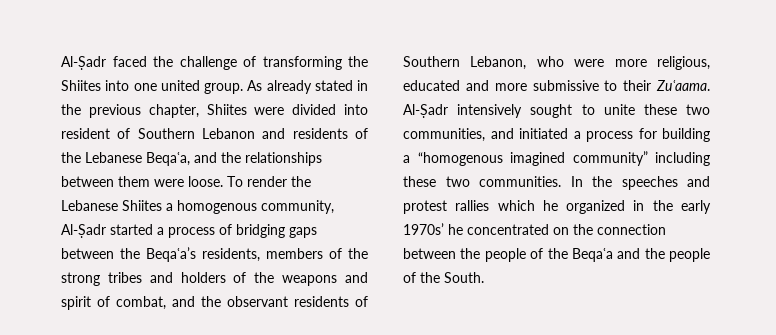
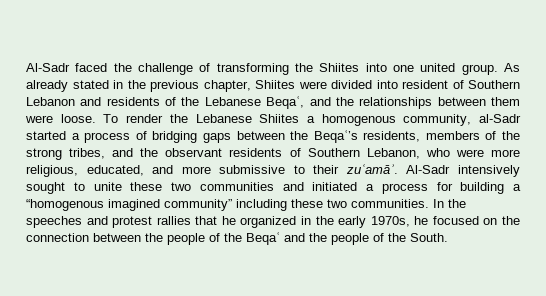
[61,56,106,70] Al-Ṣadr -> [26,63,70,72] Al-Sadr
[146,152,190,166] Beqaʿa, -> [266,96,305,109] Beqaʿ,
[61,224,106,238] Al-Ṣadr -> [478,114,521,123] al-Sadr
[146,247,196,262] Beqaʿa’s -> [313,130,358,143] Beqaʿ’s
[107,272,368,286] [61,296,166,310] tribes and holders of the weapons and spirit of combat, -> [69,148,106,159] tribes,
[403,80,460,91] educated -> [86,165,144,176] educated,
[656,80,710,91] [403,104,448,118] Zuʿaama. Al-Ṣadr -> [345,164,451,174] zuʿamāʾ. Al-Sadr
[403,128,485,142] communities, -> [199,182,274,191] communities
[497,200,535,211] which -> [195,216,218,225] that
[403,223,549,235] 1970s’ he concentrated -> [370,216,479,227] 1970s, he focused
[571,248,613,262] Beqaʿa -> [246,232,280,245] Beqaʿ

